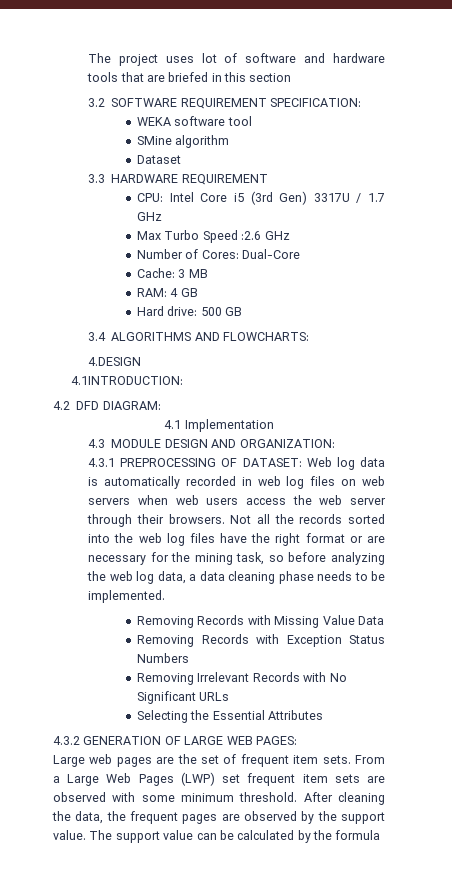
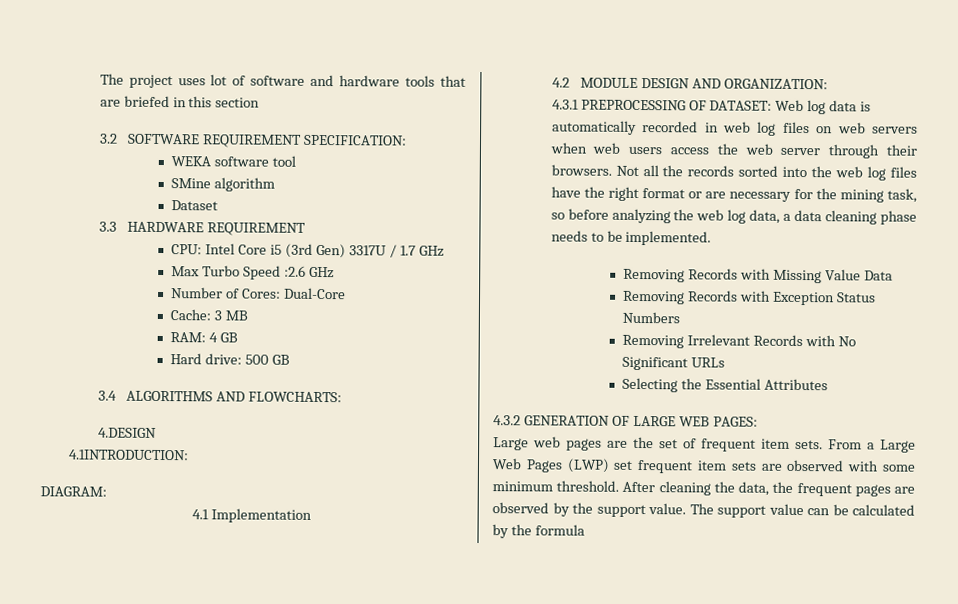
[53,401,100,410] 4.2 DFD -> (190, 455) none
[88,439,106,448] 4.3 -> [551,77,570,88] 4.2

